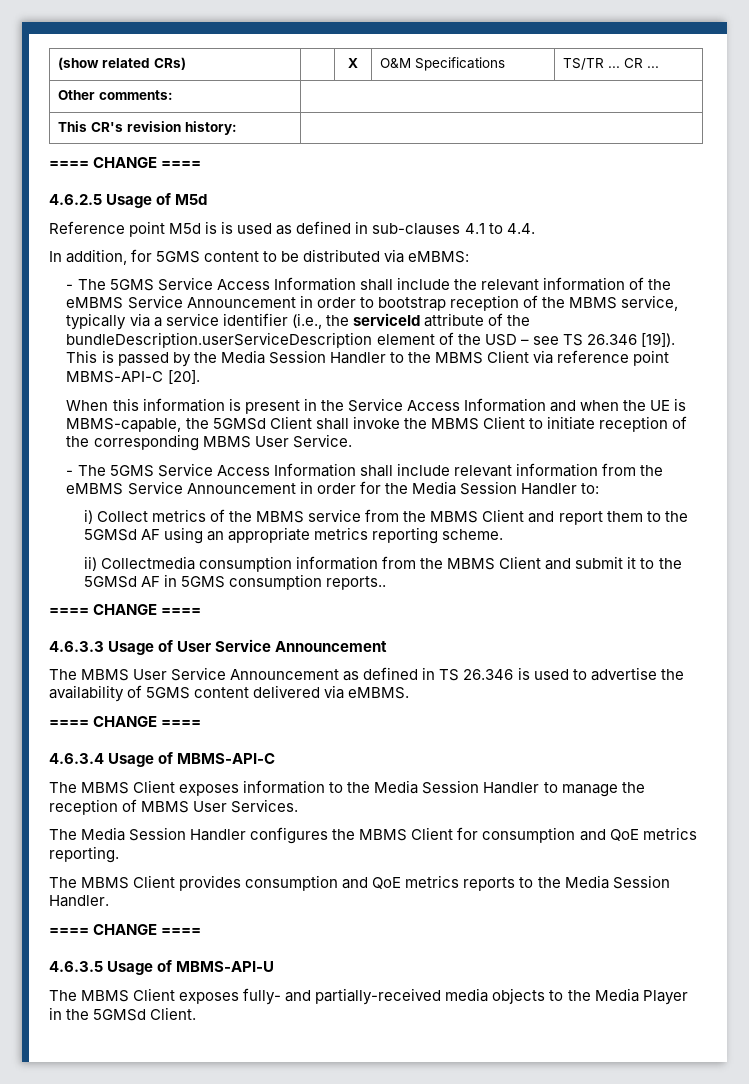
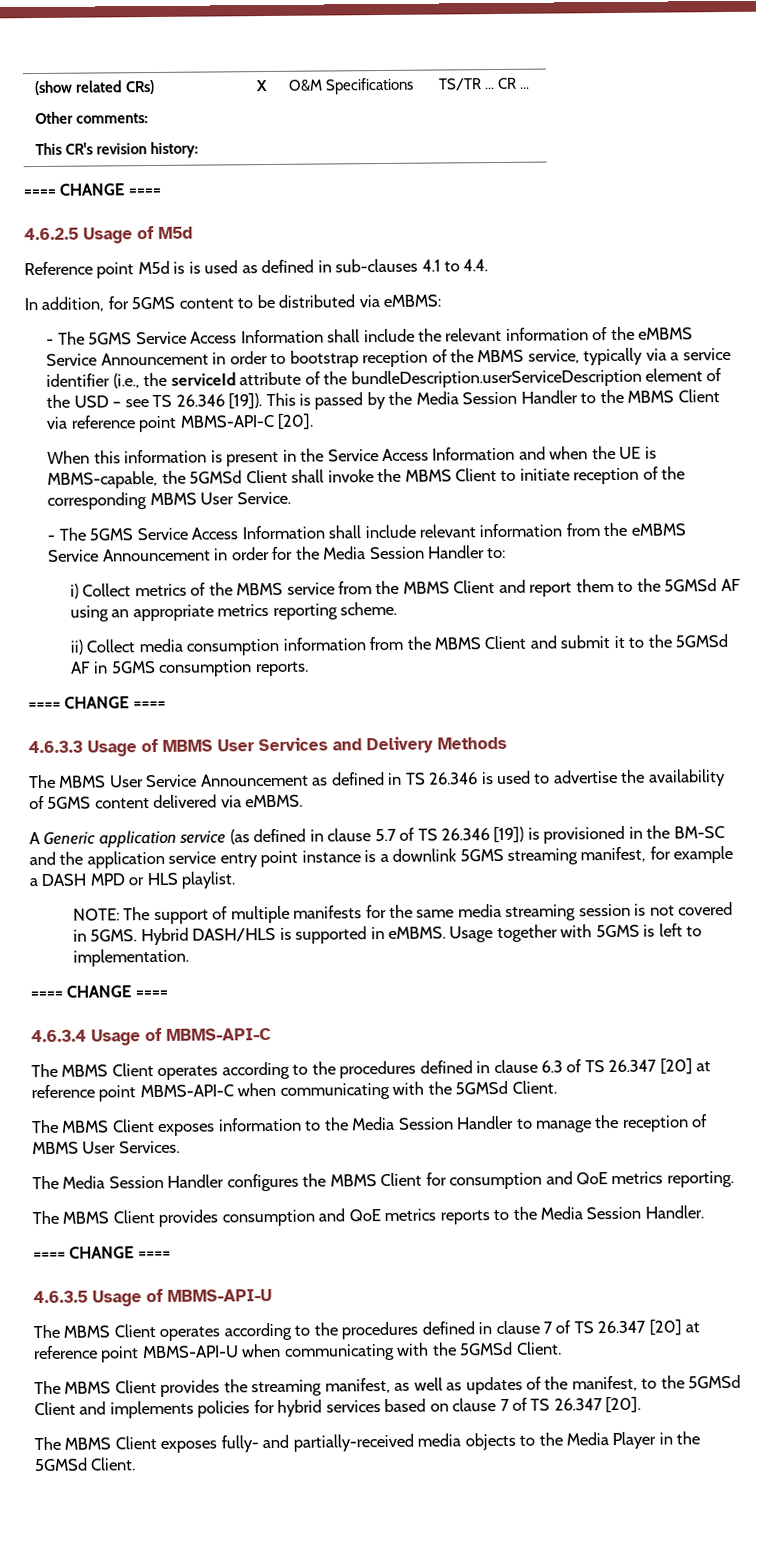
[100,556,195,570] Collectmedia -> [86,638,183,653] Collect media
[326,576,387,590] reports.. -> [255,661,309,677] reports.
[177,639,388,652] User Service Announcement -> [162,736,507,754] MBMS User Services and Delivery Methods
(410, 693) none -> [29,825,725,848] [29,845,734,869] [29,871,236,889] [72,901,734,925] [72,923,703,946] [72,948,189,967] // A Generic application service (as defined in clause 5.7 of TS 26.346 [19]) is provisioned in the BM-SC and the application service entry point instance is a downlink 5GMS streaming manifest, for example a DASH MPD or HLS playlist. // NOTE: The support of multiple manifests for the same media streaming session is not covered in 5GMS. Hybrid DASH/HLS is supported in eMBMS. Usage together with 5GMS is left to implementation.
(276, 758) none -> [31,1058,712,1080] [31,1080,557,1102] // The MBMS Client operates according to the procedures defined in clause 6.3 of TS 26.347 [20] at reference point MBMS-API-C when communicating with the 5GMSd Client.
(275, 966) none -> [33,1319,701,1341] [33,1341,562,1363] [34,1374,742,1397] [34,1396,642,1419] // The MBMS Client operates according to the procedures defined in clause 7 of TS 26.347 [20] at reference point MBMS-API-U when communicating with the 5GMSd Client. // The MBMS Client provides the streaming manifest, as well as updates of the manifest, to the 5GMSd Client and implements policies for hybrid services based on clause 7 of TS 26.347 [20].

